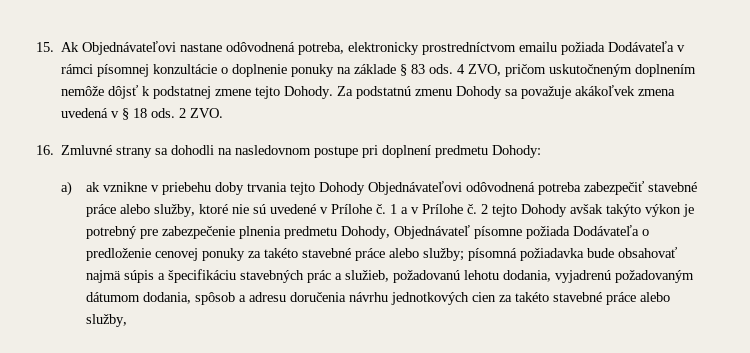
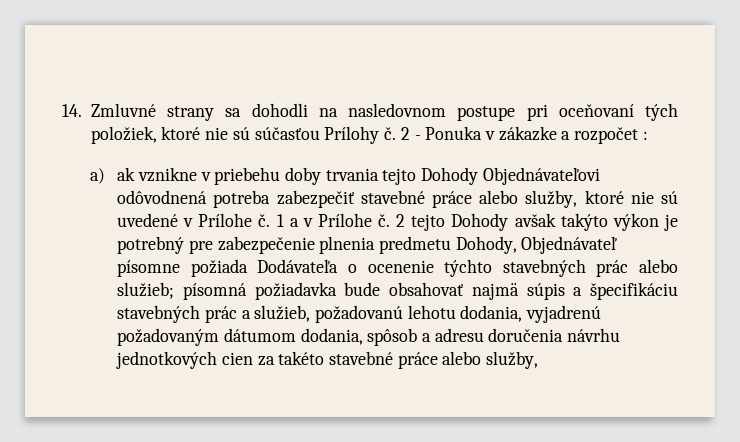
[36,41,686,55] [61,64,697,77] [61,85,676,99] [61,108,224,120] [36,145,54,155] 15. Ak Objednávateľovi nastane odôvodnená potreba, elektronicky prostredníctvom emailu požiada Dodávateľa v rámci písomnej konzultácie o doplnenie ponuky na základe § 83 ods. 4 ZVO, pričom uskutočneným doplnením nemôže dôjsť k podstatnej zmene tejto Dohody. Za podstatnú zmenu Dohody sa považuje akákoľvek zmena uvedená v § 18 ods. 2 ZVO. // 16. -> [62,104,82,117] 14.
[382,145,542,158] doplnení predmetu Dohody: -> [558,103,678,121] [90,126,648,144] oceňovaní tých položiek, ktoré nie sú súčasťou Prílohy č. 2 - Ponuka v zákazke a rozpočet :
[86,248,465,261] predloženie cenovej ponuky za takéto stavebné práce alebo služby; -> [367,259,679,277] [117,282,175,299] ocenenie týchto stavebných prác alebo služieb;

